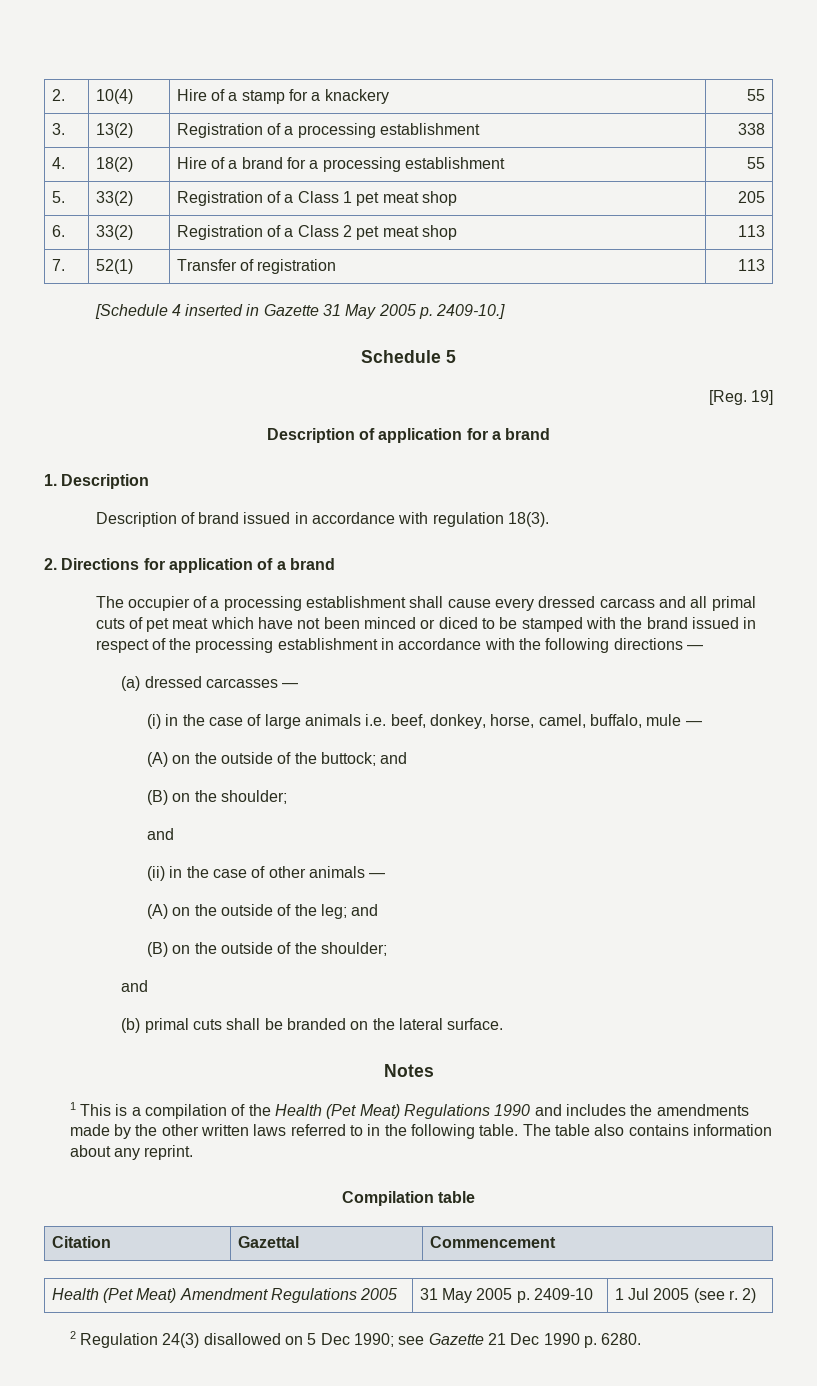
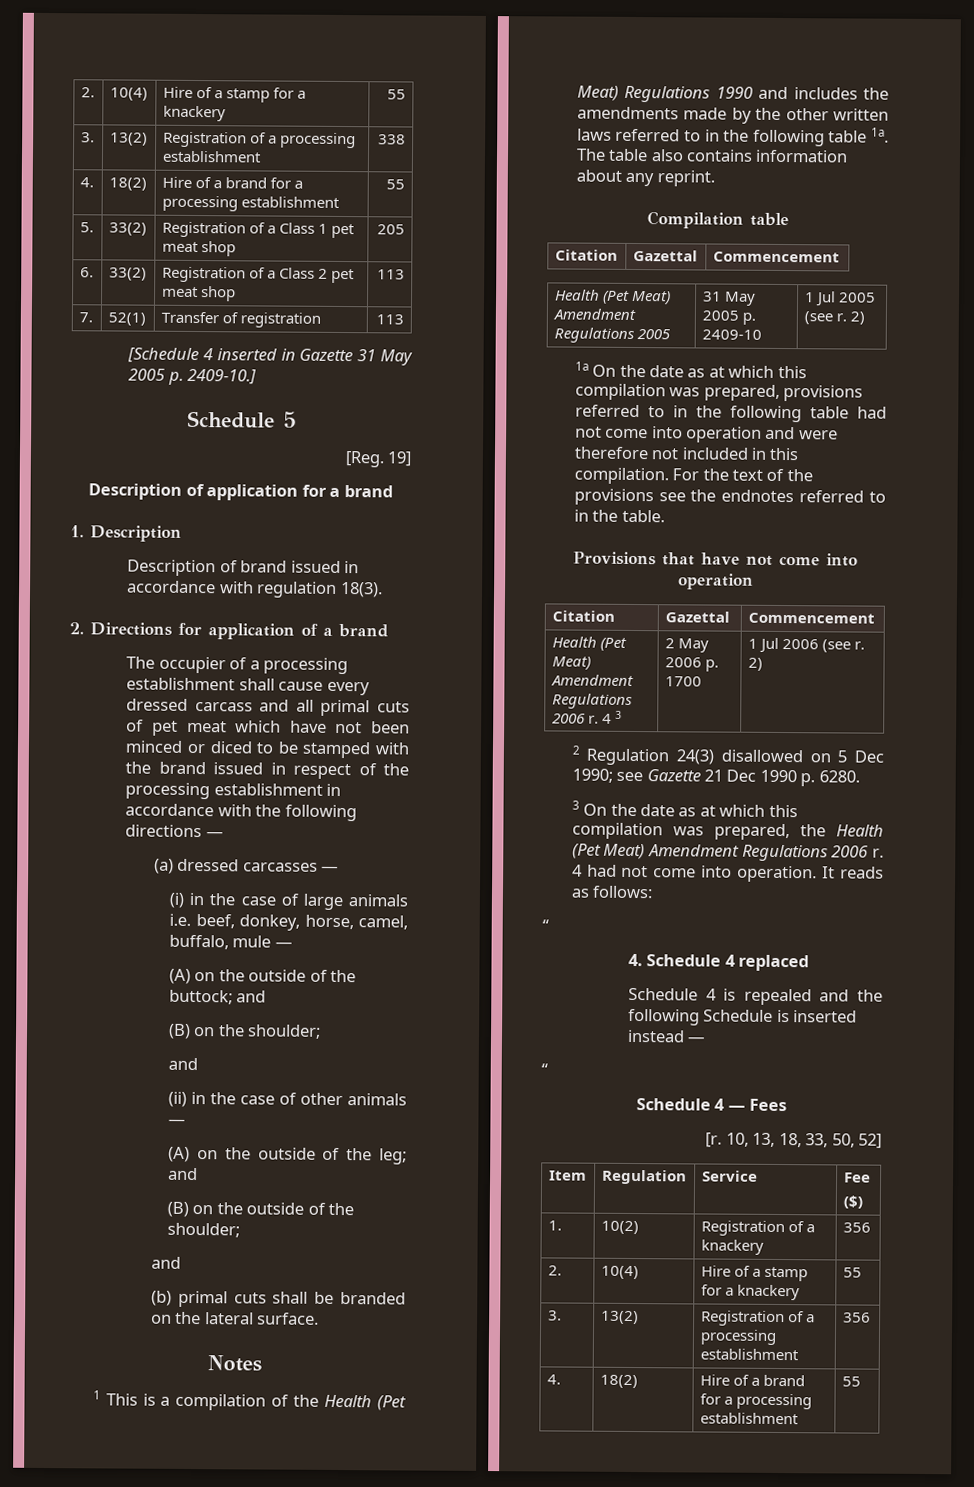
[479,1124,519,1136] table. -> [828,127,889,143] table 1a.
(757, 1295) none -> [574,361,807,379] [574,383,864,402] [574,404,887,423] [574,426,838,443] [573,446,800,461] [573,467,813,485] [573,488,886,506] [573,509,665,523] [573,551,858,567] [677,573,754,590] [551,610,615,622] [664,611,730,623] [747,612,875,624] [551,636,627,651] [551,656,591,670] [550,674,634,686] [551,693,633,709] [551,710,622,724] [664,638,709,653] [664,657,719,672] [664,676,702,687] [747,637,865,653] [747,657,763,671] // 1a On the date as at which this compilation was prepared, provisions referred to in the following table had not come into operation and were therefore not included in this compilation. For the text of the provisions see the endnotes referred to in the table. // Provisions that have not come into operation // Citation | Gazettal | Commencement // Health (Pet Meat) Amendment Regulations 2006 r. 4 3 | 2 May 2006 p. 1700 | 1 Jul 2006 (see r. 2)
(642, 1339) none -> [571,800,798,818] [571,822,884,841] [571,843,884,862] [571,864,884,883] [570,885,654,899] [542,919,549,932] [627,953,810,972] [627,987,883,1006] [627,1008,858,1026] [626,1029,707,1043] [541,1063,548,1076] [635,1098,788,1112] [705,1132,882,1149] [548,1170,587,1181] [601,1169,687,1185] [701,1170,758,1182] [843,1172,871,1183] [842,1195,863,1209] [547,1220,562,1231] [600,1220,639,1235] [700,1220,815,1237] [700,1239,764,1255] [842,1222,871,1233] [547,1265,562,1276] [600,1265,639,1280] [700,1265,808,1282] [700,1284,800,1301] [842,1267,862,1278] [547,1310,562,1321] [600,1310,639,1325] [700,1310,815,1327] [699,1329,777,1345] [699,1348,799,1361] [842,1312,871,1323] [546,1374,561,1385] [599,1374,638,1389] [699,1374,805,1387] [699,1393,812,1410] [699,1412,799,1425] [841,1376,861,1387] // 3 On the date as at which this compilation was prepared, the Health (Pet Meat) Amendment Regulations 2006 r. 4 had not come into operation. It reads as follows: // “ // 4. Schedule 4 replaced // Schedule 4 is repealed and the following Schedule is inserted instead — // “ // Schedule 4 — Fees // [r. 10, 13, 18, 33, 50, 52] // Item | Regulation | Service | Fee // ($) // 1. | 10(2) | Registration of a knackery | 356 // 2. | 10(4) | Hire of a stamp for a knackery | 55 // 3. | 13(2) | Registration of a processing establishment | 356 // 4. | 18(2) | Hire of a brand for a processing establishment | 55

